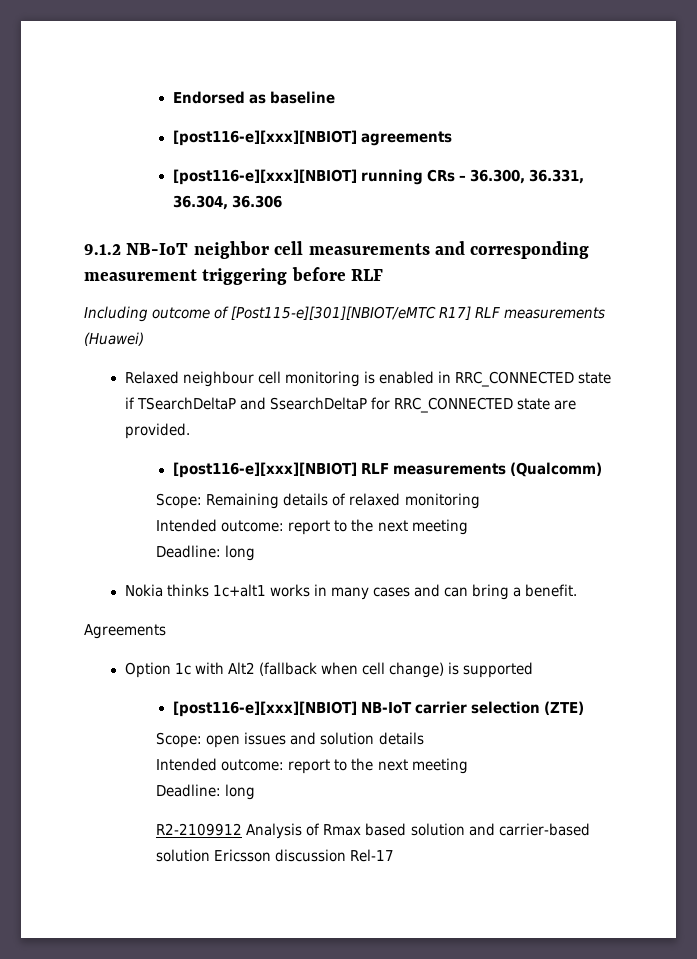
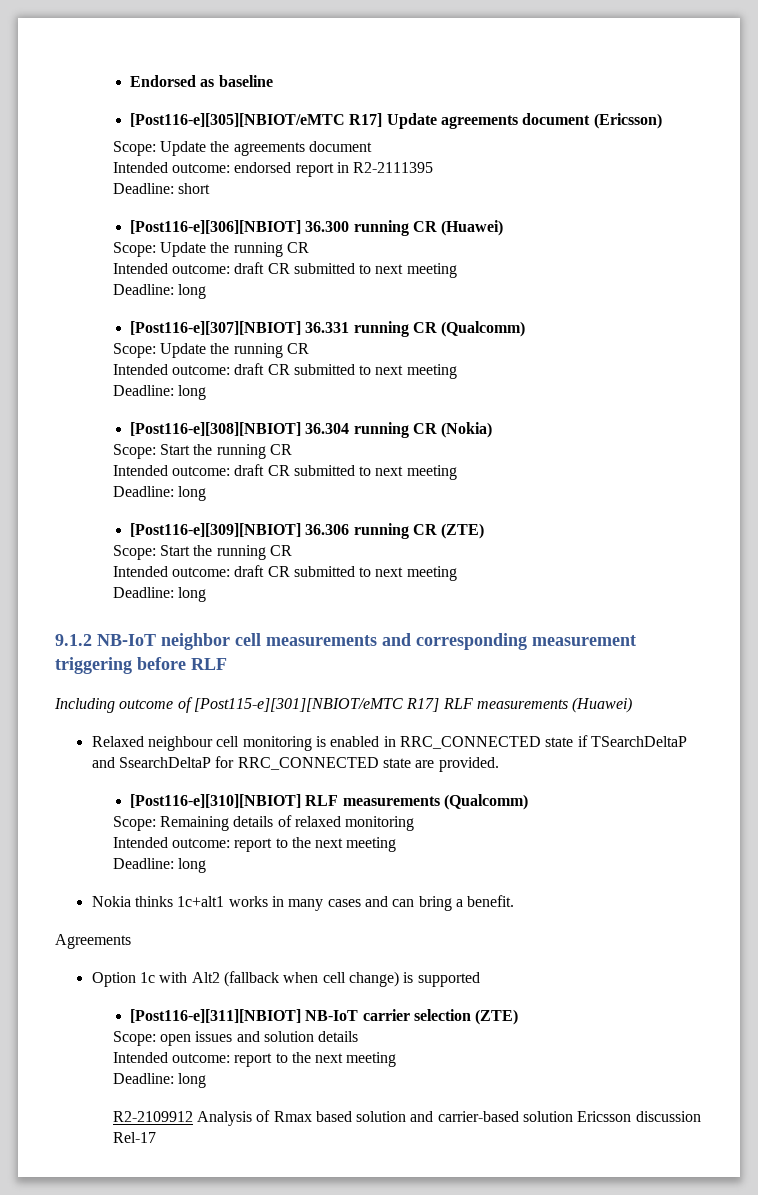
[172,130,452,146] [172,169,585,185] [172,195,282,210] [post116-e][xxx][NBIOT] agreements // [post116-e][xxx][NBIOT] running CRs – 36.300, 36.331, 36.304, 36.306 -> [130,113,662,129] [112,141,372,156] [112,162,434,177] [112,183,210,194] [130,220,504,236] [112,242,309,257] [112,262,457,278] [112,284,206,299] [130,321,526,337] [112,343,309,358] [112,363,457,379] [112,385,206,400] [130,422,493,438] [112,444,292,459] [112,464,457,480] [112,486,206,501] [130,523,485,539] [112,545,292,560] [112,565,457,581] [112,587,206,602] [Post116-e][305][NBIOT/eMTC R17] Update agreements document (Ericsson) // Scope: Update the agreements document // Intended outcome: endorsed report in R2-2111395 // Deadline: short // [Post116-e][306][NBIOT] 36.300 running CR (Huawei) // Scope: Update the running CR // Intended outcome: draft CR submitted to next meeting // Deadline: long // [Post116-e][307][NBIOT] 36.331 running CR (Qualcomm) // Scope: Update the running CR // Intended outcome: draft CR submitted to next meeting // Deadline: long // [Post116-e][308][NBIOT] 36.304 running CR (Nokia) // Scope: Start the running CR // Intended outcome: draft CR submitted to next meeting // Deadline: long // [Post116-e][309][NBIOT] 36.306 running CR (ZTE) // Scope: Start the running CR // Intended outcome: draft CR submitted to next meeting // Deadline: long
[172,462,357,478] [post116-e][xxx][NBIOT] -> [130,794,302,808] [Post116-e][310][NBIOT]
[172,701,357,717] [post116-e][xxx][NBIOT] -> [130,1009,302,1023] [Post116-e][311][NBIOT]

